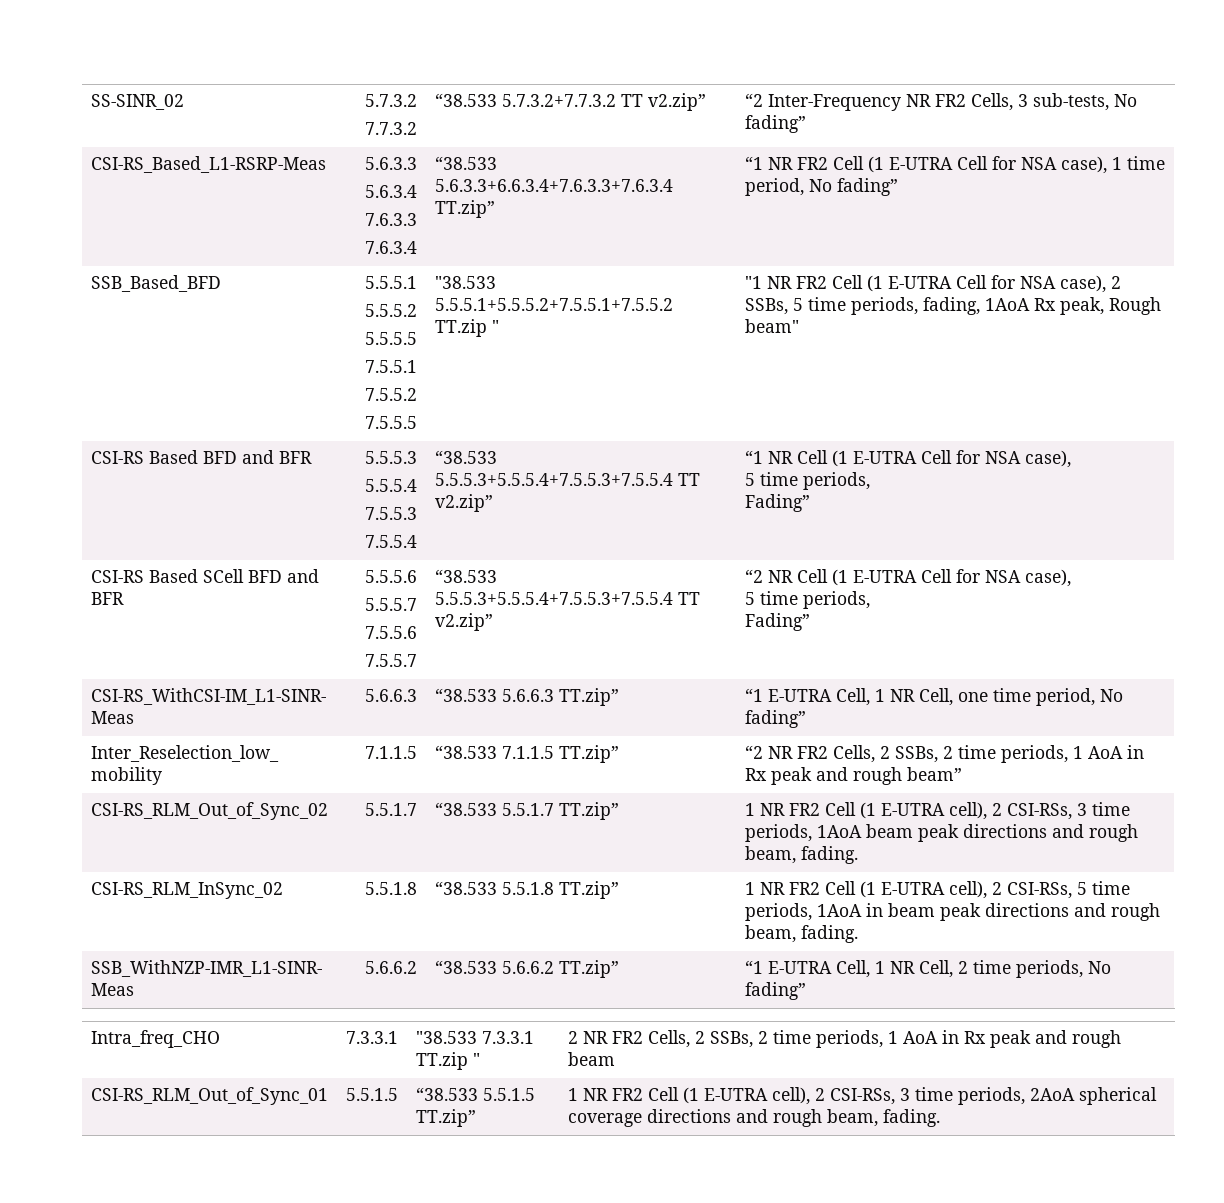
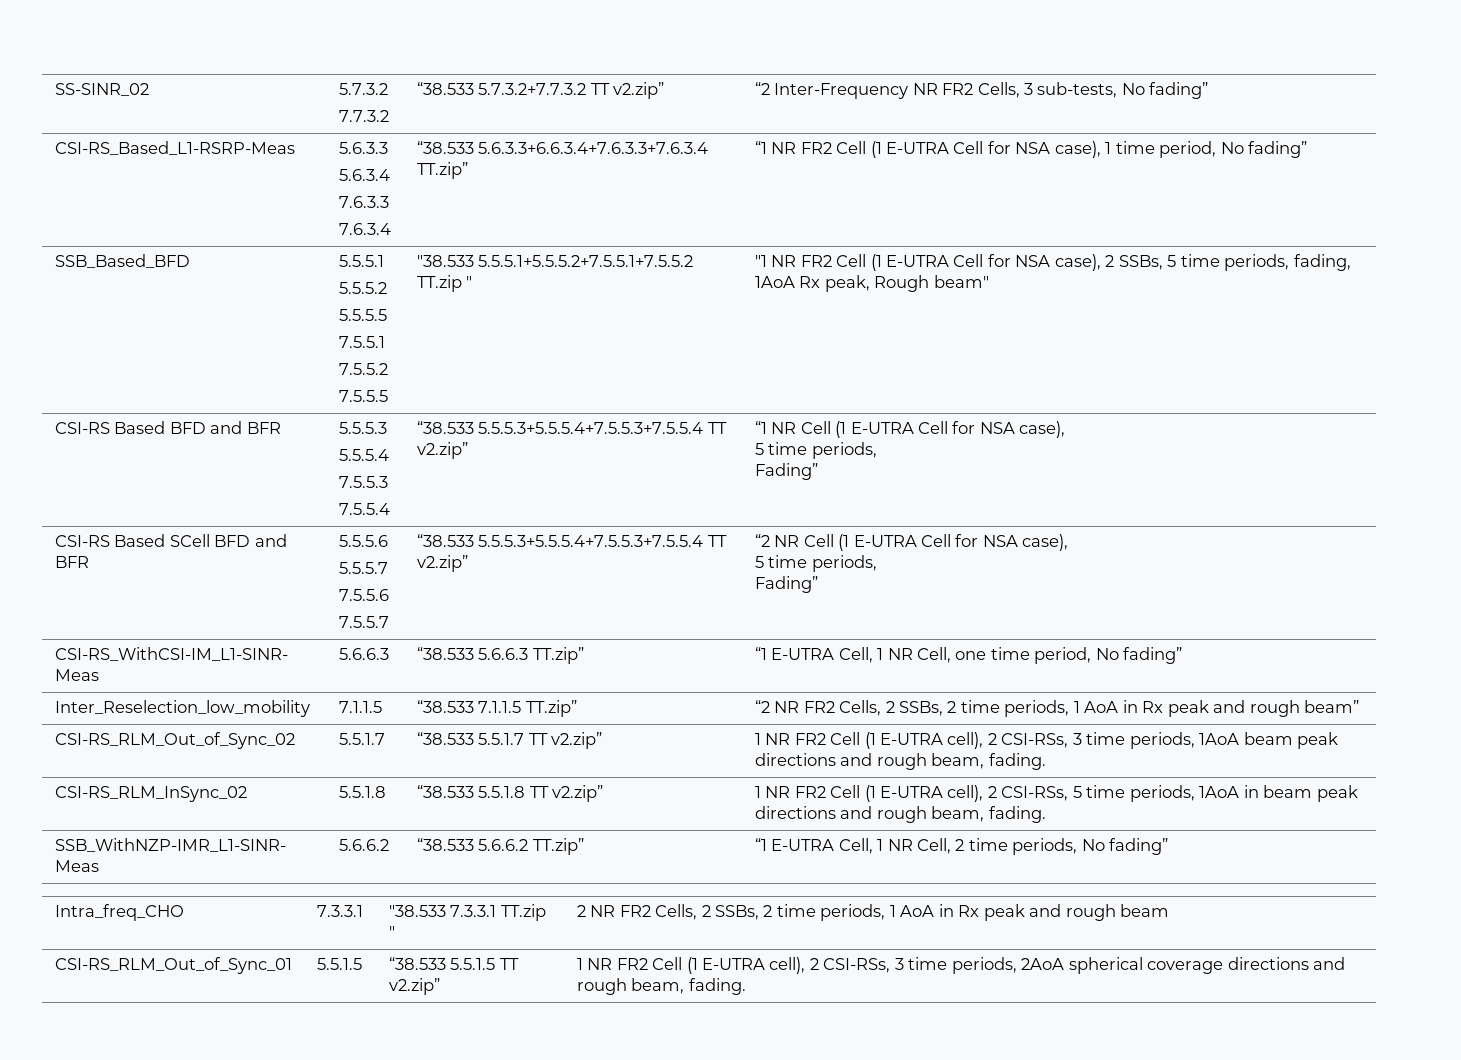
[558,802,619,820] TT.zip” -> [528,732,603,749] TT v2.zip”
[558,881,619,899] TT.zip” -> [529,785,604,802] TT v2.zip”
[415,1109,476,1127] TT.zip” -> [499,958,519,970] [388,978,440,995] TT v2.zip”

